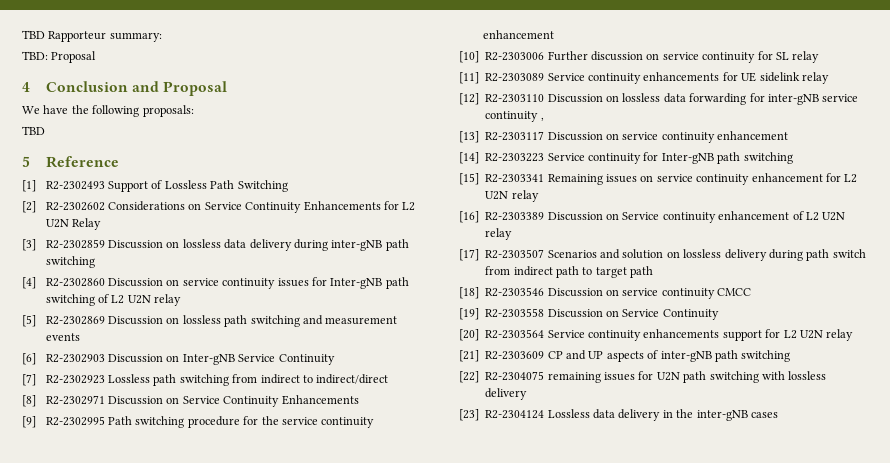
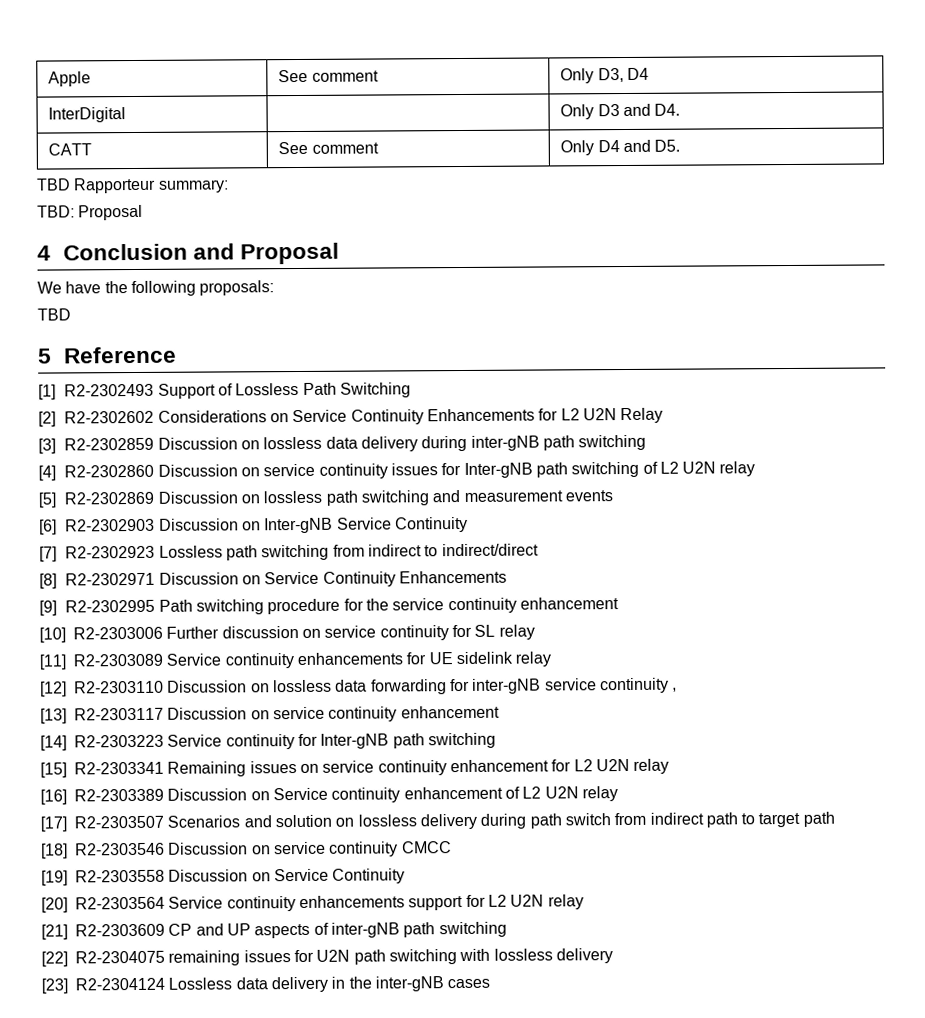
(22, 34) none -> [48,71,92,87] [278,69,379,83] [560,67,649,84] [48,107,127,123] [560,103,681,120] [48,143,93,156] [278,141,379,155] [560,139,681,156] Apple | See comment | Only D3, D4 // InterDigital | | Only D3 and D4. // CATT | See comment | Only D4 and D5. //

